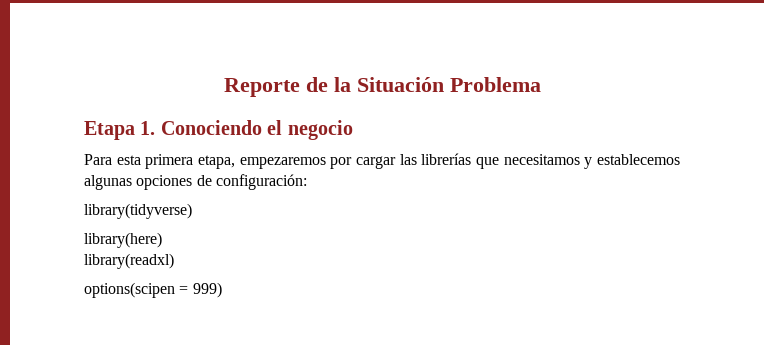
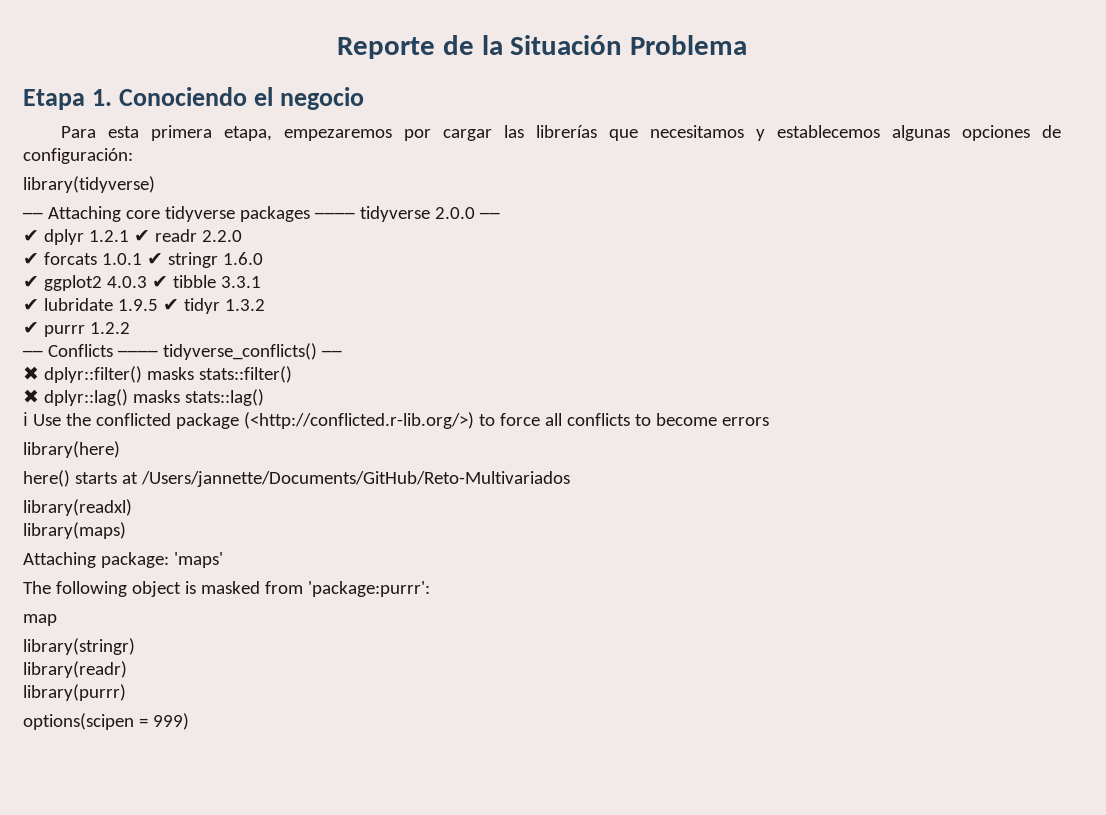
[84,232,162,248] [84,253,174,269] library(here) // library(readxl) -> [22,206,500,222] [23,229,242,245] [23,252,263,268] [23,275,261,291] [23,298,265,314] [23,322,130,337] [22,343,342,360] [23,366,292,383] [23,389,264,406] [23,412,769,429] [23,441,120,458] [23,470,570,487] [23,499,132,516] [23,522,126,539] [23,552,223,568] [23,581,430,597] [23,614,57,626] [23,638,135,655] [23,661,127,678] [23,684,126,701] ── Attaching core tidyverse packages ──── tidyverse 2.0.0 ── // ✔ dplyr 1.2.1 ✔ readr 2.2.0 // ✔ forcats 1.0.1 ✔ stringr 1.6.0 // ✔ ggplot2 4.0.3 ✔ tibble 3.3.1 // ✔ lubridate 1.9.5 ✔ tidyr 1.3.2 // ✔ purrr 1.2.2 // ── Conflicts ──── tidyverse_conflicts() ── // ✖ dplyr::filter() masks stats::filter() // ✖ dplyr::lag() masks stats::lag() // ℹ Use the conflicted package (<http://conflicted.r-lib.org/>) to force all conflicts to become errors // library(here) // here() starts at /Users/jannette/Documents/GitHub/Reto-Multivariados // library(readxl) // library(maps) // Attaching package: 'maps' // The following object is masked from 'package:purrr': // map // library(stringr) // library(readr) // library(purrr)

